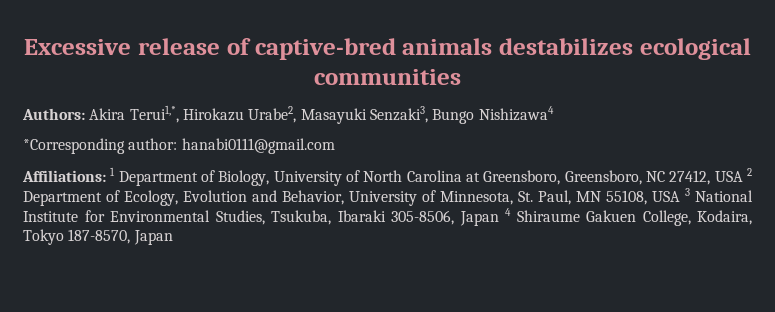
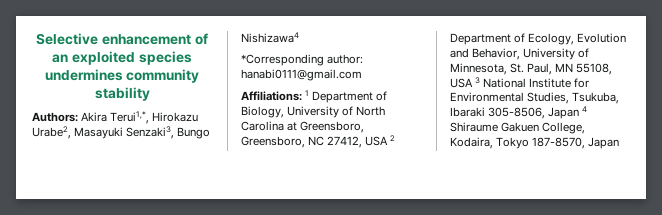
[24,38,751,60] [314,69,461,85] Excessive release of captive-bred animals destabilizes ecological communities -> [36,33,208,45] [52,51,192,65] [44,69,200,83] [94,87,150,101] Selective enhancement of an exploited species undermines community stability

